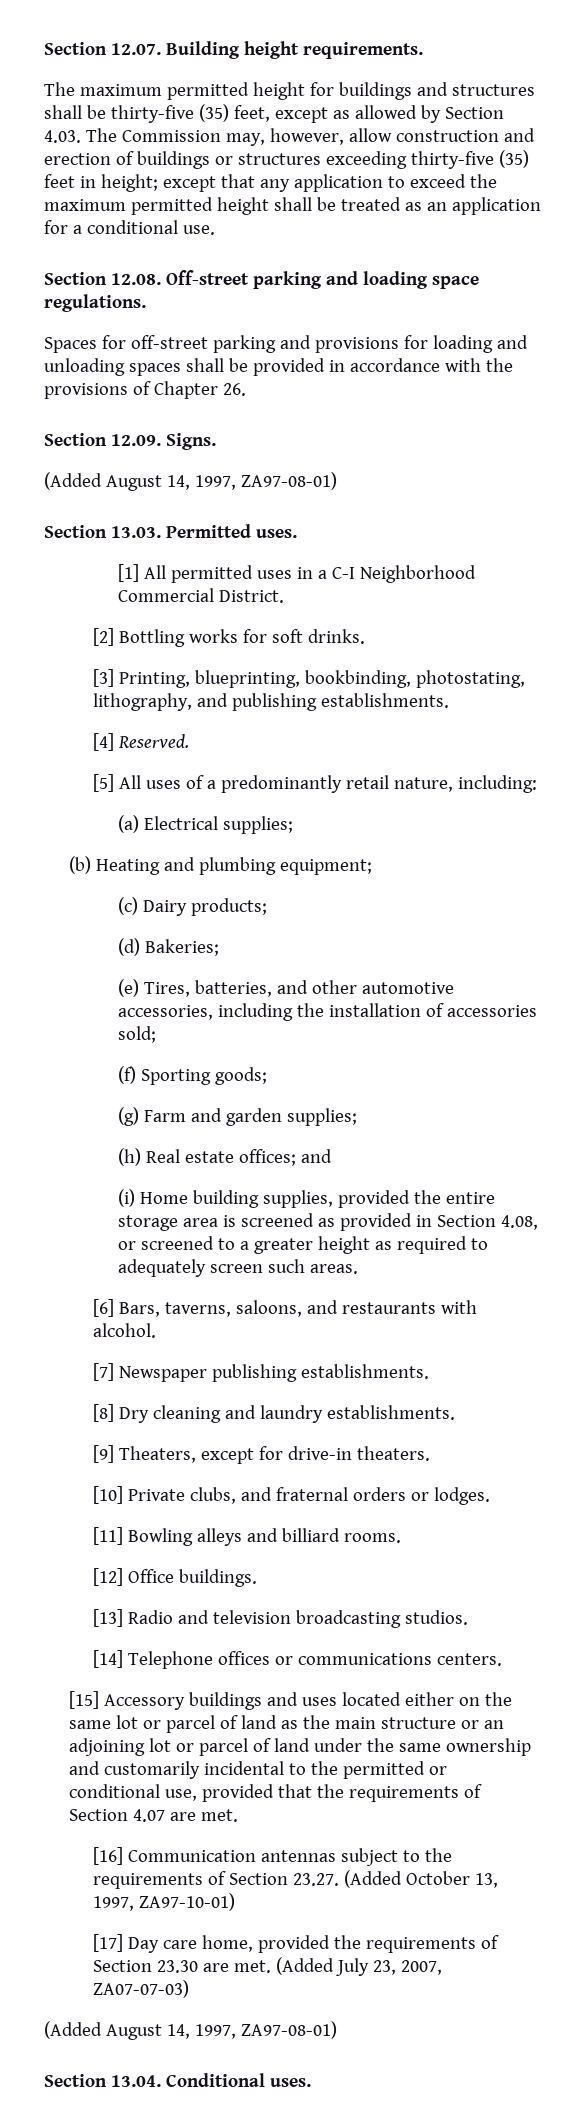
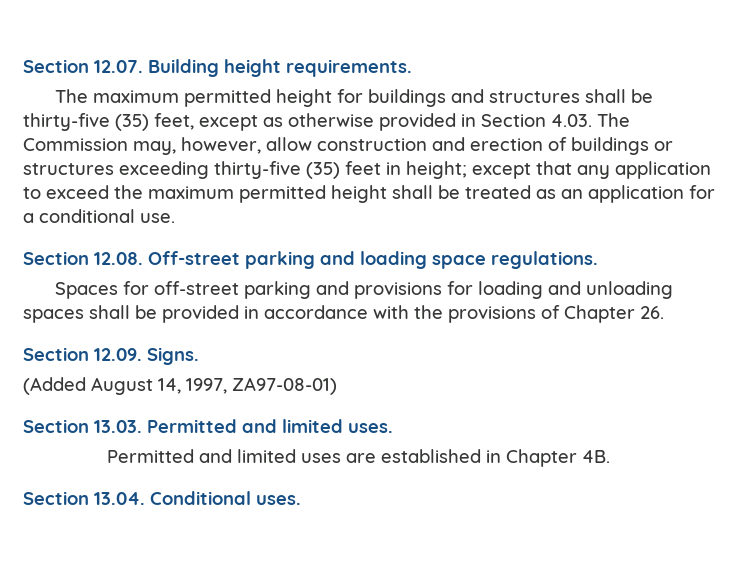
[354,105,441,123] allowed by -> [288,113,476,131] otherwise provided in
(251, 531) none -> [242,419,343,433] and limited
[118,564,477,583] [118,588,285,603] [93,628,366,647] [93,669,526,688] [93,693,450,711] [93,733,190,751] [93,774,538,793] [118,815,294,834] [68,856,372,875] [118,897,268,916] [118,938,220,956] [118,979,455,997] [118,1003,538,1021] [118,1026,157,1043] [118,1066,268,1085] [118,1107,358,1126] [118,1148,333,1166] [118,1189,496,1208] [118,1213,539,1231] [118,1236,489,1254] [118,1259,359,1277] [93,1299,478,1317] [93,1323,157,1338] [93,1363,430,1382] [93,1404,456,1423] [93,1445,431,1464] [93,1486,491,1505] [93,1527,402,1546] [93,1568,258,1587] [93,1609,469,1628] [93,1650,503,1669] [68,1691,512,1710] [68,1715,504,1733] [68,1738,531,1756] [68,1761,447,1779] [68,1784,482,1802] [68,1809,238,1822] [93,1847,453,1866] [93,1870,499,1889] [93,1893,236,1911] [93,1934,500,1953] [93,1957,443,1976] [93,1980,190,1998] [44,2021,337,2040] [1] All permitted uses in a C-I Neighborhood Commercial District. // [2] Bottling works for soft drinks. // [3] Printing, blueprinting, bookbinding, photostating, lithography, and publishing establishments. // [4] Reserved. // [5] All uses of a predominantly retail nature, including: // (a) Electrical supplies; // (b) Heating and plumbing equipment; // (c) Dairy products; // (d) Bakeries; // (e) Tires, batteries, and other automotive accessories, including the installation of accessories sold; // (f) Sporting goods; // (g) Farm and garden supplies; // (h) Real estate offices; and // (i) Home building supplies, provided the entire storage area is screened as provided in Section 4.08, or screened to a greater height as required to adequately screen such areas. // [6] Bars, taverns, saloons, and restaurants with alcohol. // [7] Newspaper publishing establishments. // [8] Dry cleaning and laundry establishments. // [9] Theaters, except for drive-in theaters. // [10] Private clubs, and fraternal orders or lodges. // [11] Bowling alleys and billiard rooms. // [12] Office buildings. // [13] Radio and television broadcasting studios. // [14] Telephone offices or communications centers. // [15] Accessory buildings and uses located either on the same lot or parcel of land as the main structure or an adjoining lot or parcel of land under the same ownership and customarily incidental to the permitted or conditional use, provided that the requirements of Section 4.07 are met. // [16] Communication antennas subject to the requirements of Section 23.27. (Added October 13, 1997, ZA97-10-01) // [17] Day care home, provided the requirements of Section 23.30 are met. (Added July 23, 2007, ZA07-07-03) // (Added August 14, 1997, ZA97-08-01) -> [107,449,611,467] Permitted and limited uses are established in Chapter 4B.

